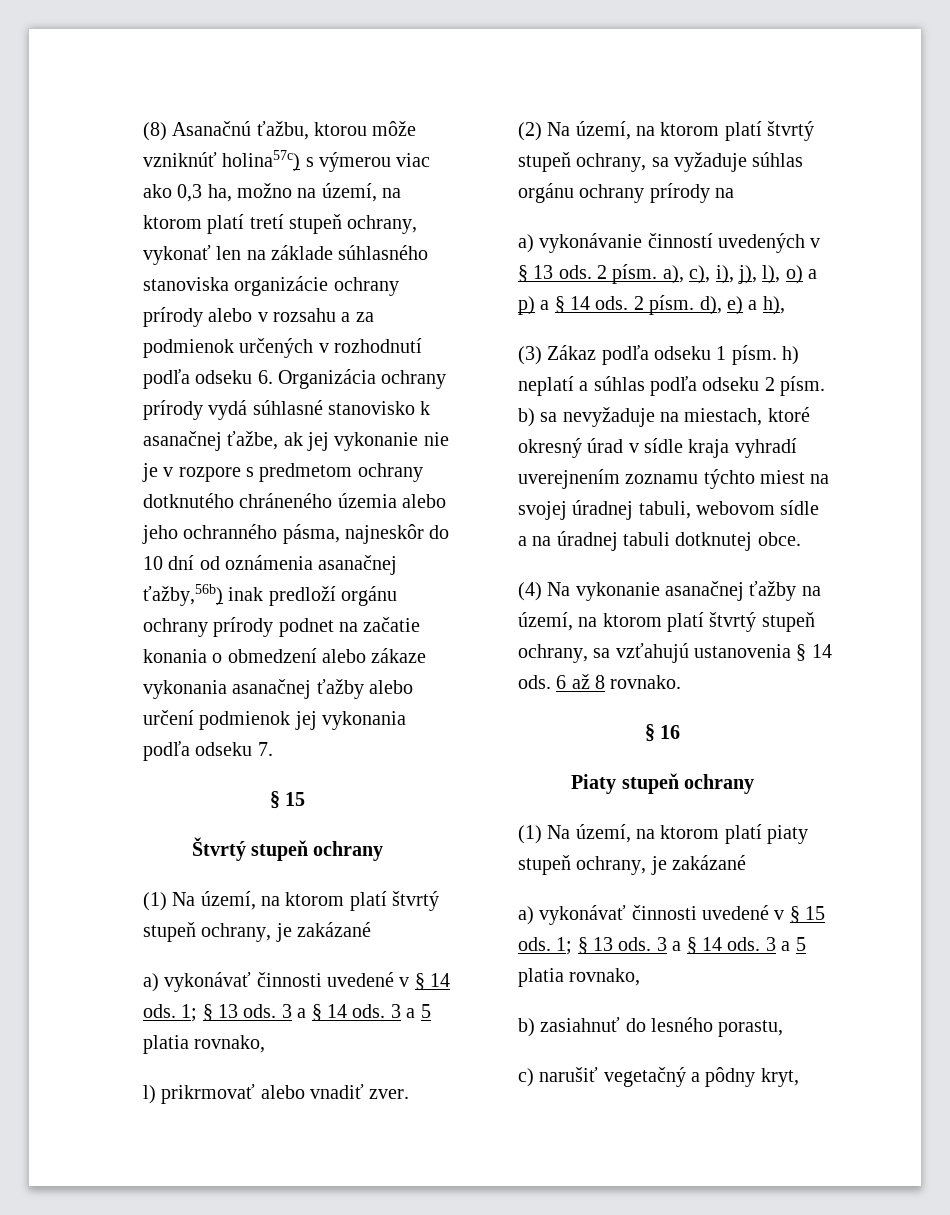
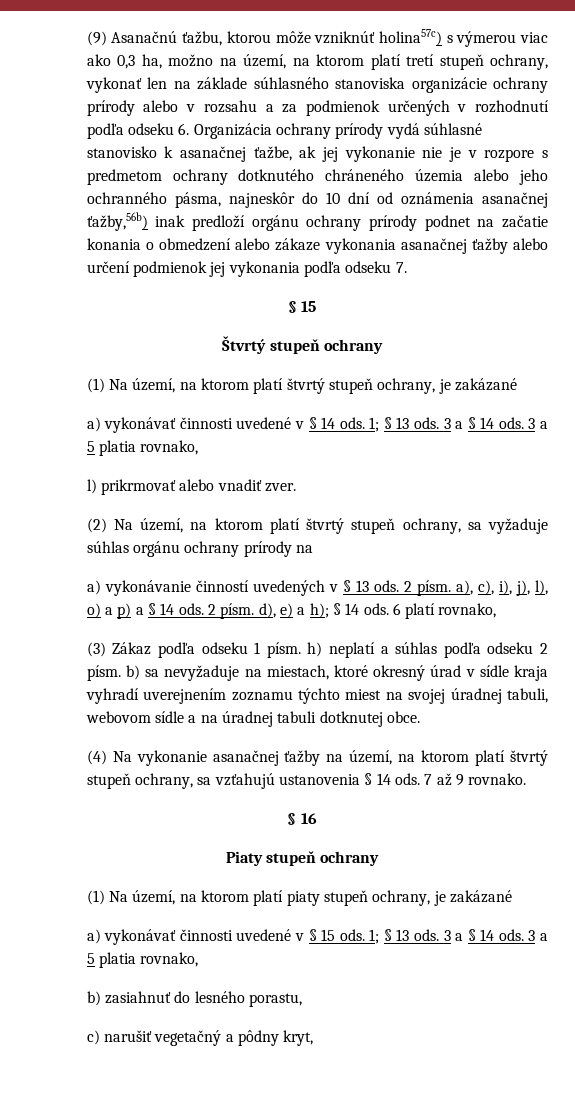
[142,122,167,141] (8) -> [86,31,107,46] (9)
[762,296,785,315] h), -> [309,603,497,619] h); § 14 ods. 6 platí rovnako,
[556,674,605,689] 6 až 8 -> [424,773,464,786] 7 až 9

